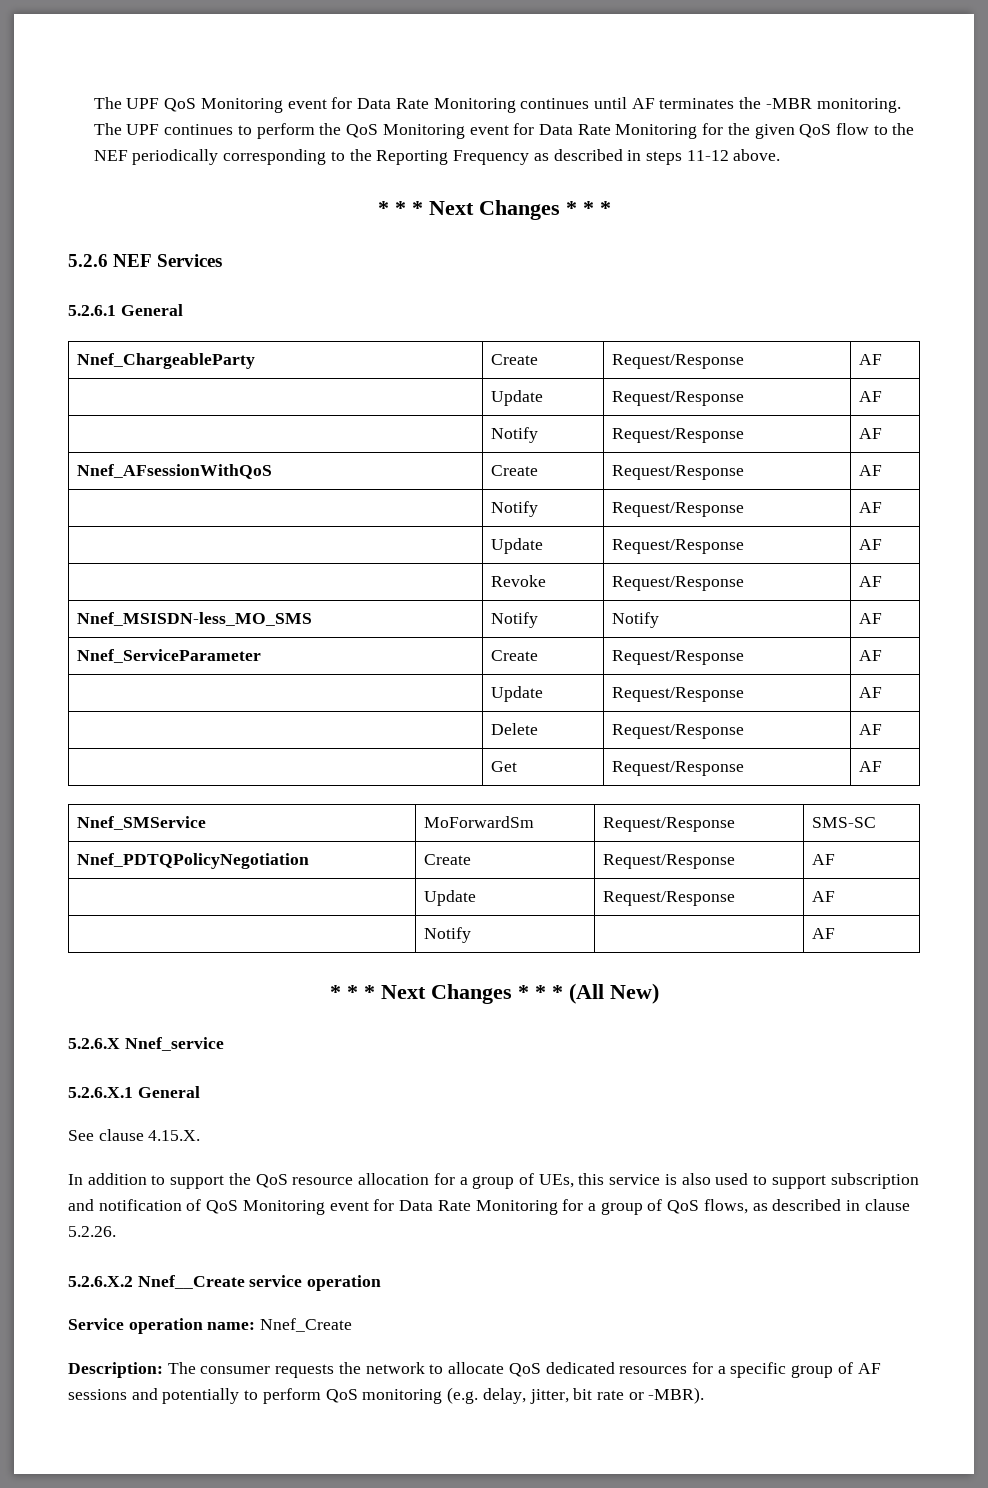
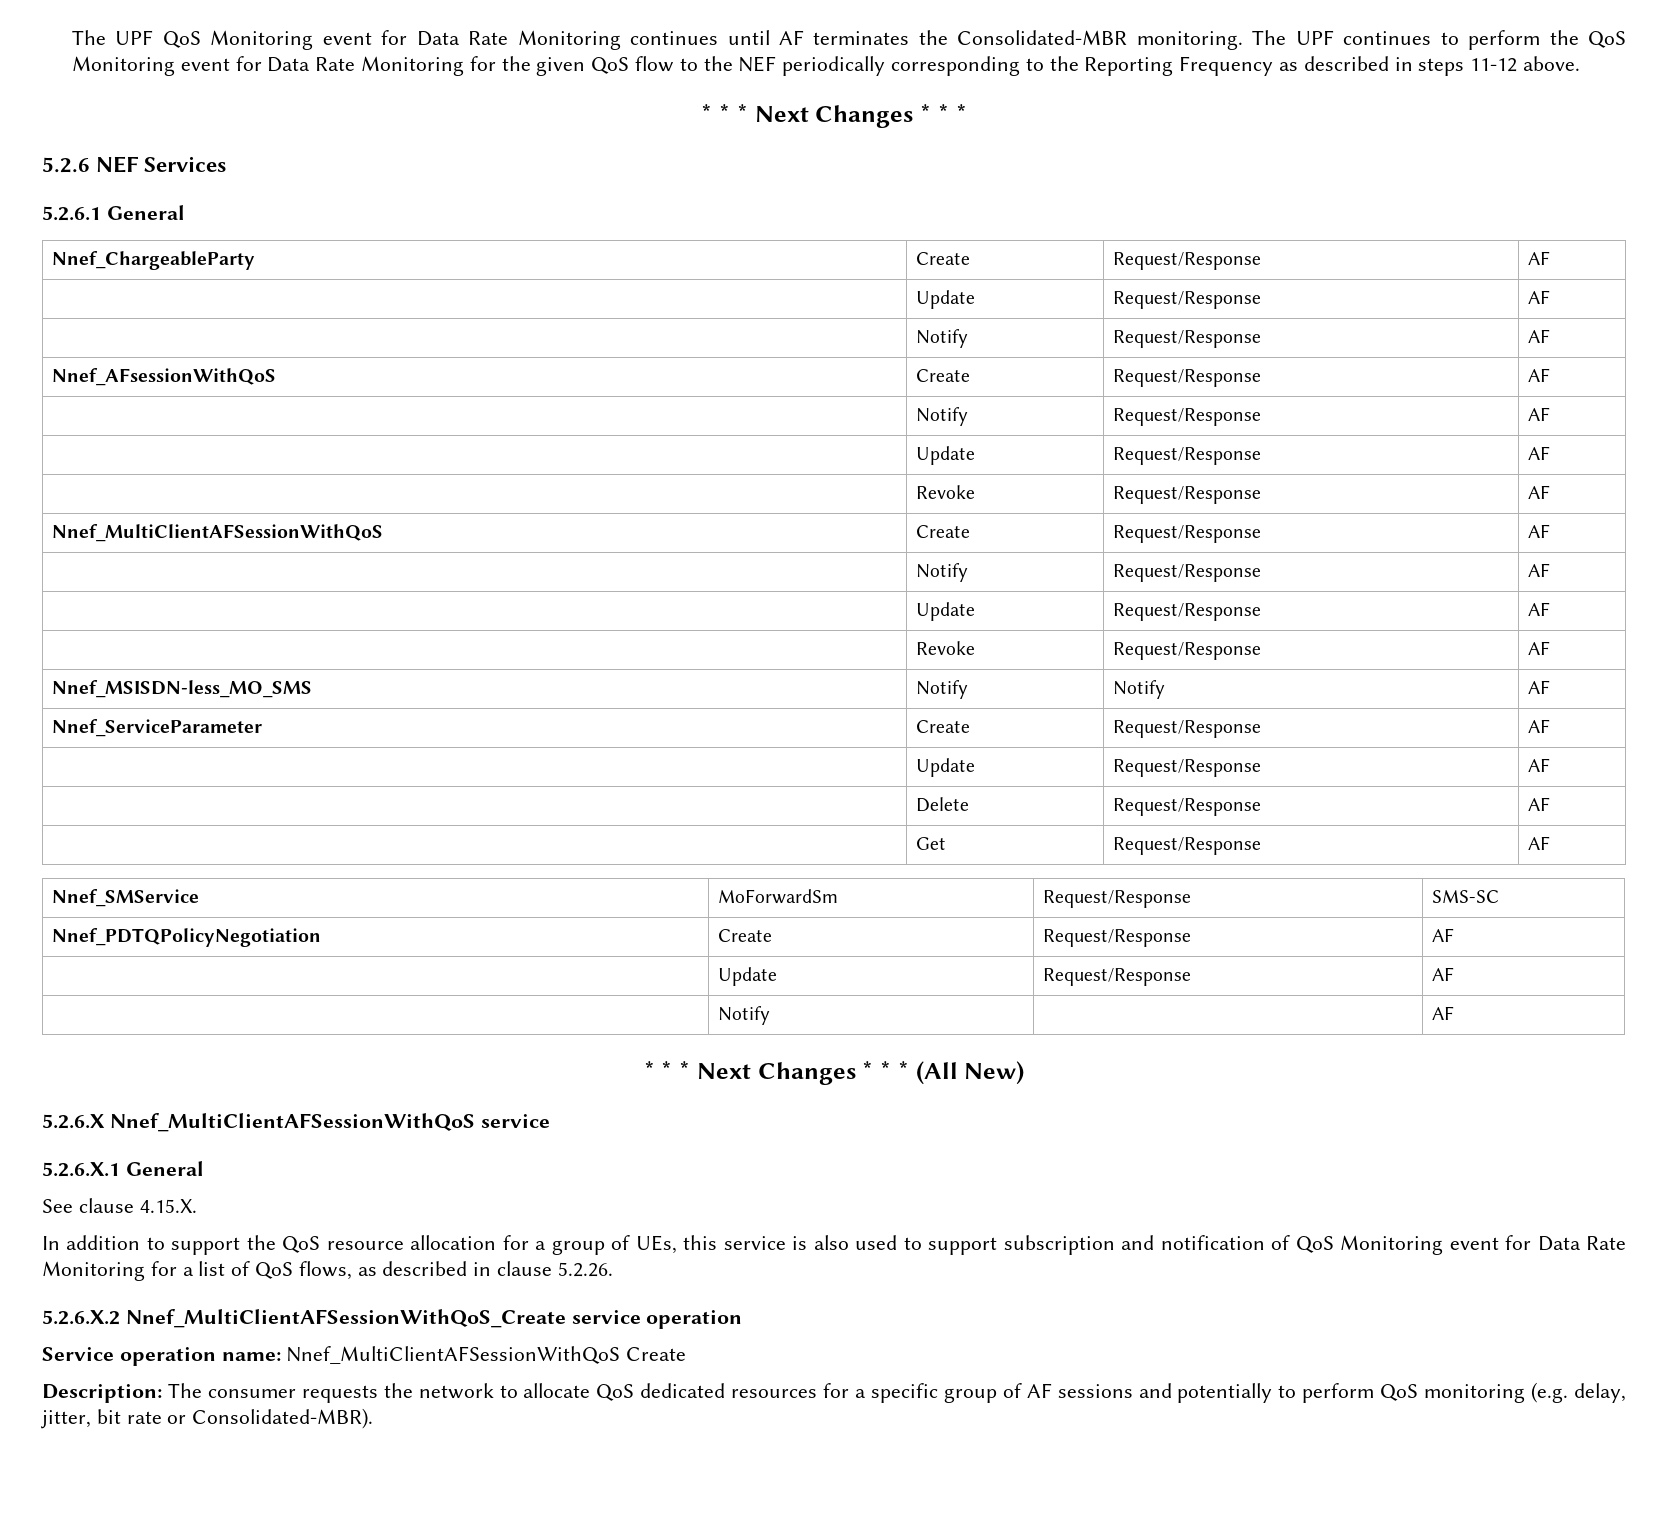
[765,98,812,109] -MBR -> [957,30,1128,45] Consolidated-MBR
(882, 581) none -> [52,524,384,542] [916,525,971,538] [1113,525,1262,543] [1528,524,1551,538] [916,563,969,582] [1113,564,1262,582] [1528,563,1551,577] [916,602,976,621] [1113,603,1262,621] [1528,602,1551,616] [916,641,976,655] [1113,642,1262,660] [1528,641,1551,655] // Nnef_MultiClientAFSessionWithQoS | Create | Request/Response | AF // | Notify | Request/Response | AF // | Update | Request/Response | AF // | Revoke | Request/Response | AF
[124,1037,224,1051] Nnef_service -> [109,1113,550,1132] Nnef_MultiClientAFSessionWithQoS service
[600,1202,643,1215] group -> [198,1261,226,1276] list
[137,1275,245,1289] Nnef__Create -> [125,1309,566,1328] Nnef_MultiClientAFSessionWithQoS_Create
[260,1318,353,1332] Nnef_Create -> [286,1346,687,1364] Nnef_MultiClientAFSessionWithQoS Create
[648,1387,705,1404] -MBR). -> [192,1408,374,1429] Consolidated-MBR).

